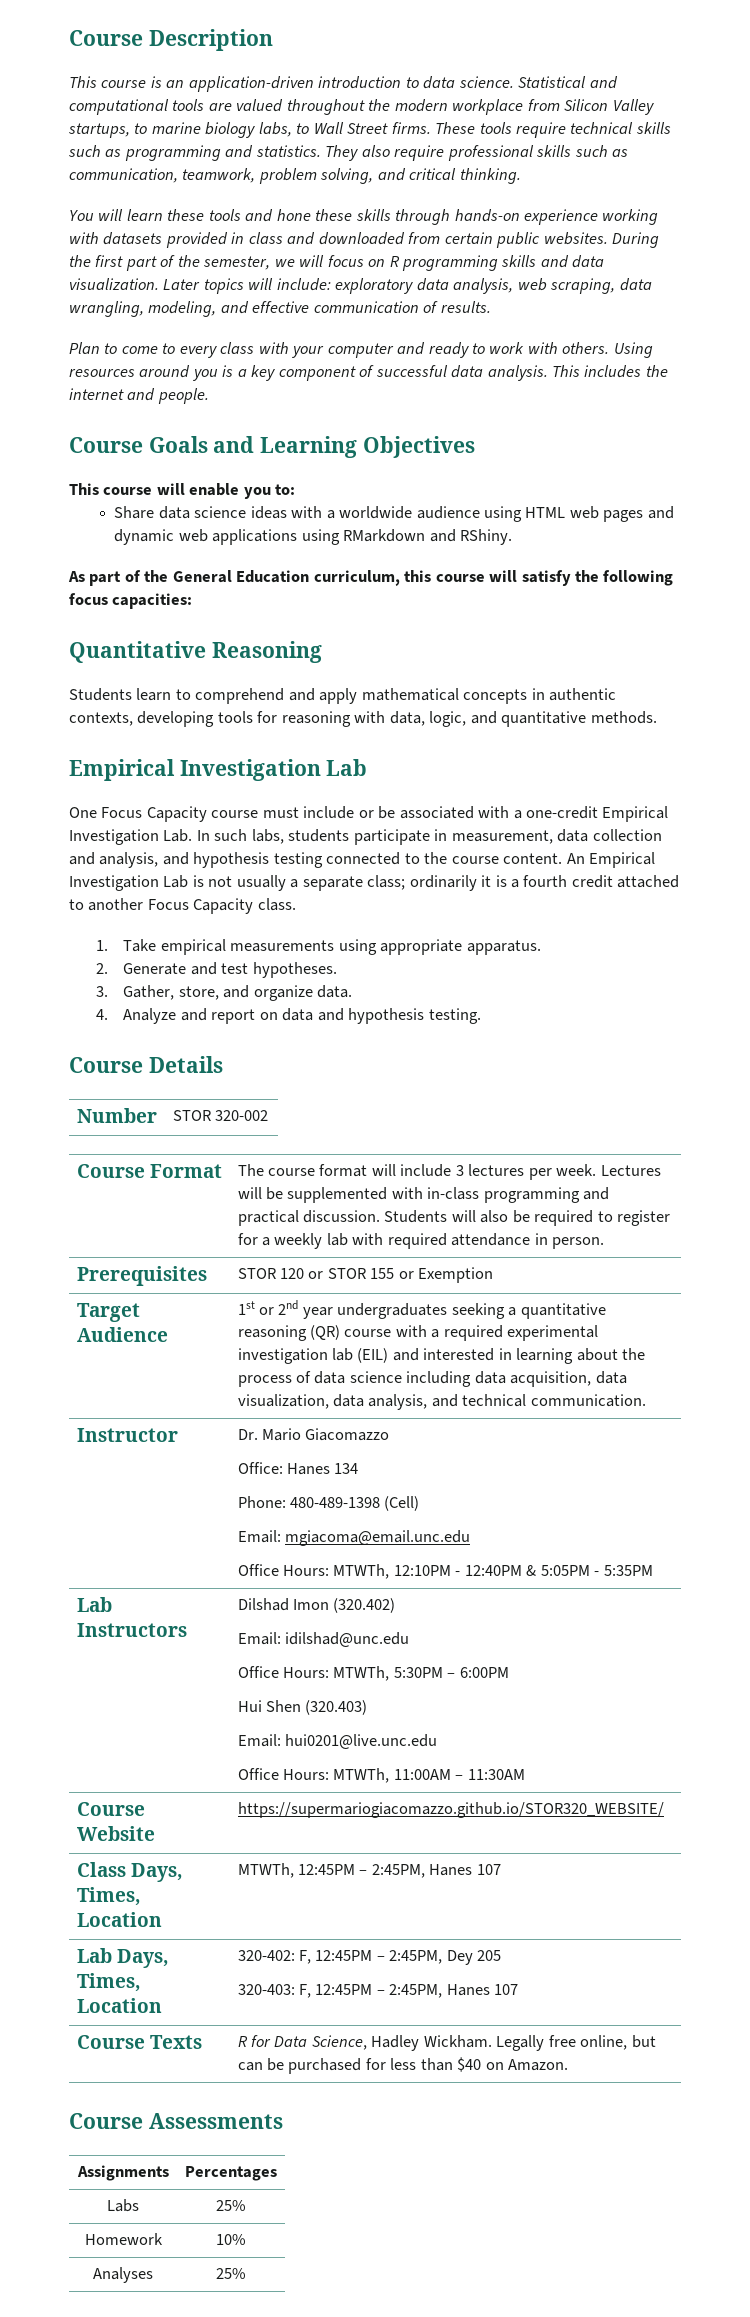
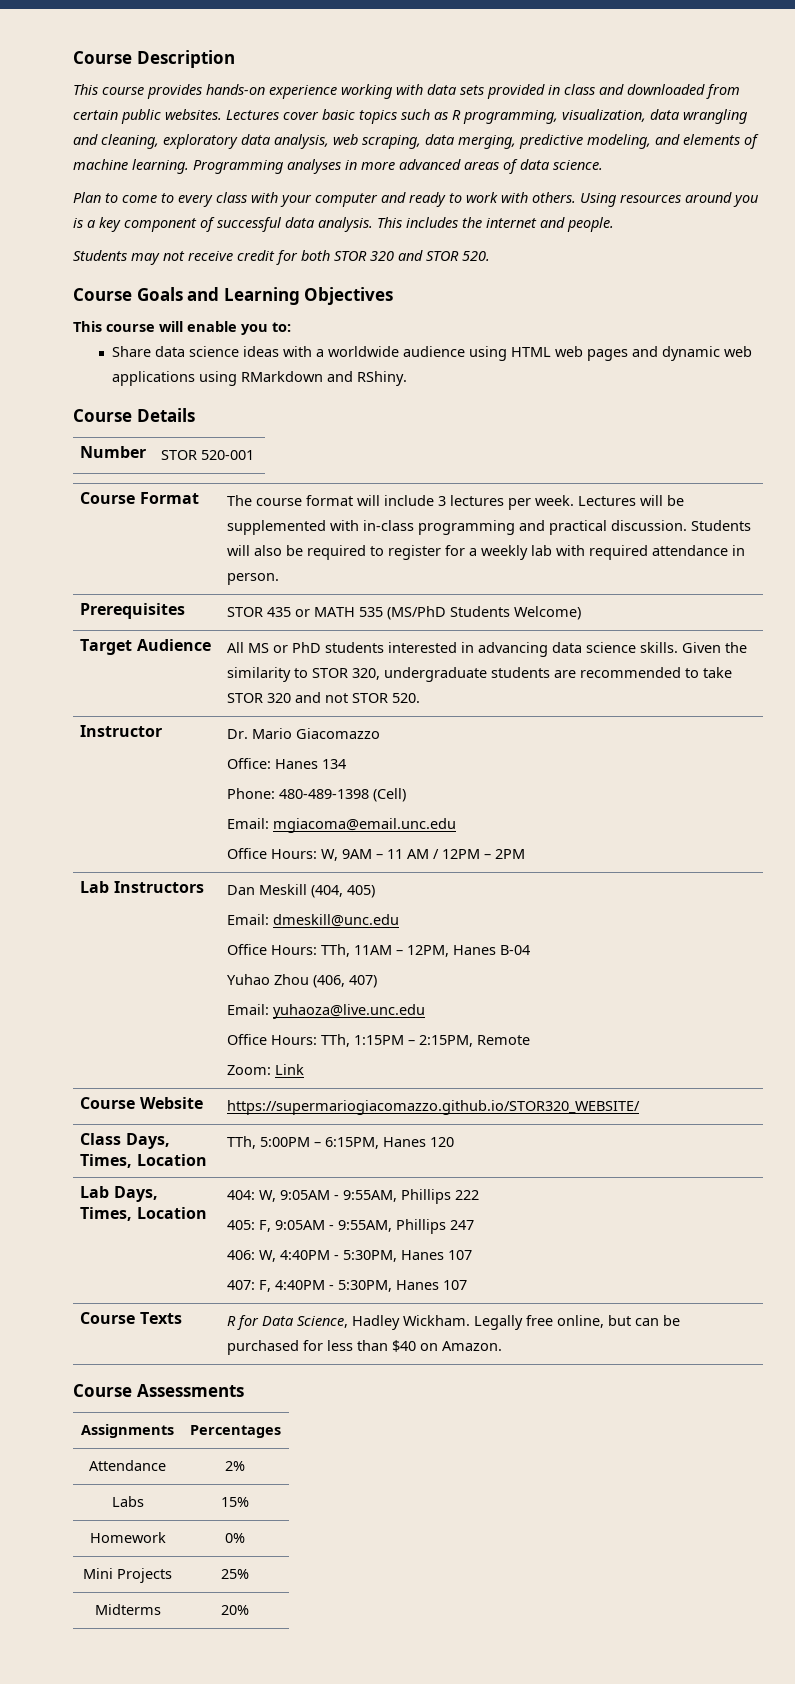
[150,76,618,92] [69,99,654,115] [68,122,671,138] [68,145,629,161] [69,168,521,184] [69,209,451,225] is an application-driven introduction to data science. Statistical and computational tools are valued throughout the modern workplace from Silicon Valley startups, to marine biology labs, to Wall Street firms. These tools require technical skills such as programming and statistics. They also require professional skills such as communication, teamwork, problem solving, and critical thinking. // You will learn these tools and hone these skills through -> [147,84,202,99] provides
[103,232,163,245] datasets -> [427,84,484,95] data sets
[612,232,660,248] [69,255,605,271] [69,278,331,294] During the first part of the semester, we will focus on R programming skills and data visualization. Later topics will include: -> [226,109,747,124] [73,134,159,149] Lectures cover basic topics such as R programming, visualization, data wrangling and cleaning,
[69,301,491,317] wrangling, modeling, and effective communication of results. -> [458,134,759,149] [73,159,603,174] merging, predictive modeling, and elements of machine learning. Programming analyses in more advanced areas of data science.
(209, 396) none -> [73,250,490,265] // Students may not receive credit for both STOR 320 and STOR 520.
[68,570,674,586] [69,593,193,609] [69,641,322,663] [69,688,617,704] [69,711,657,727] [69,759,368,781] [69,806,669,822] [69,829,662,845] [69,852,656,868] [69,875,680,891] [69,898,296,914] [96,939,541,955] [96,962,337,978] [96,985,353,1001] [96,1008,481,1024] // As part of the General Education curriculum, this course will satisfy the following focus capacities: // Quantitative Reasoning // Students learn to comprehend and apply mathematical concepts in authentic contexts, developing tools for reasoning with data, logic, and quantitative methods. // Empirical Investigation Lab // One Focus Capacity course must include or be associated with a one-credit Empirical Investigation Lab. In such labs, students participate in measurement, data collection and analysis, and hypothesis testing connected to the course content. An Empirical Investigation Lab is not usually a separate class; ordinarily it is a fourth credit attached to another Focus Capacity class. // 1. Take empirical measurements using appropriate apparatus. // 2. Generate and test hypotheses. // 3. Gather, store, and organize data. // 4. Analyze and report on data and hypothesis testing. -> (408, 378) none
[214,1110,268,1121] 320-002 -> [201,450,255,460] 520-001
[279,1267,494,1283] [76,1303,140,1322] [76,1327,168,1342] [237,1300,606,1319] [237,1325,599,1341] [237,1348,646,1364] [237,1371,627,1387] [237,1394,646,1410] 120 or STOR 155 or Exemption // Target Audience | 1st or 2nd year undergraduates seeking a quantitative reasoning (QR) course with a required experimental investigation lab (EIL) and interested in learning about the process of data science including data acquisition, data visualization, data analysis, and technical communication. -> [267,606,582,620] [80,639,211,655] [227,642,748,657] [227,667,733,682] [227,692,421,703] 435 or MATH 535 (MS/PhD Students Welcome) // Target Audience | All MS or PhD students interested in advancing data science skills. Given the similarity to STOR 320, undergraduate students are recommended to take STOR 320 and not STOR 520.
[333,1564,653,1579] [76,1597,112,1612] [76,1623,187,1637] [237,1598,396,1613] [237,1632,409,1647] [237,1666,509,1681] [237,1700,368,1715] [237,1734,437,1749] [237,1768,525,1783] MTWTh, 12:10PM - 12:40PM & 5:05PM - 5:35PM // Lab Instructors | Dilshad Imon (320.402) // Email: idilshad@unc.edu // Office Hours: MTWTh, 5:30PM – 6:00PM // Hui Shen (320.403) // Email: hui0201@live.unc.edu // Office Hours: MTWTh, 11:00AM – 11:30AM -> [321,849,526,861] [80,881,204,893] [227,884,376,898] [227,914,400,927] [227,944,531,957] [227,974,378,988] [227,1004,426,1019] [227,1034,531,1047] [227,1064,305,1075] W, 9AM – 11 AM / 12PM – 2PM // Lab Instructors | Dan Meskill (404, 405) // Email: dmeskill@unc.edu // Office Hours: TTh, 11AM – 12PM, Hanes B-04 // Yuhao Zhou (406, 407) // Email: yuhaoza@live.unc.edu // Office Hours: TTh, 1:15PM – 2:15PM, Remote // Zoom: Link
[237,1863,501,1878] [76,1948,169,1968] [76,1973,141,1992] [76,1998,162,2013] [237,1950,502,1965] [237,1984,443,1998] MTWTh, 12:45PM – 2:45PM, Hanes 107 // Lab Days, Times, Location | 320-402: F, 12:45PM – 2:45PM, Dey 205 // 320-403: F, 12:45PM – 2:45PM, -> [227,1136,455,1149] [80,1186,158,1202] [80,1207,207,1221] [227,1189,480,1204] [227,1219,475,1234] [227,1250,473,1262] [227,1280,393,1292] TTh, 5:00PM – 6:15PM, Hanes 120 // Lab Days, Times, Location | 404: W, 9:05AM - 9:55AM, Phillips 222 // 405: F, 9:05AM - 9:55AM, Phillips 247 // 406: W, 4:40PM - 5:30PM, Hanes 107 // 407: F, 4:40PM - 5:30PM,
(277, 2173) none -> [89,1460,166,1471] [225,1461,246,1471] // Attendance | 2%
[215,2200,246,2211] [84,2233,163,2245] [215,2234,246,2245] [93,2267,153,2283] [215,2268,246,2279] 25% // Homework | 10% // Analyses | 25% -> [221,1497,250,1507] [89,1532,166,1543] [225,1533,246,1543] [83,1568,172,1583] [221,1569,250,1579] [94,1604,161,1615] [221,1605,250,1615] 15% // Homework | 0% // Mini Projects | 25% // Midterms | 20%

